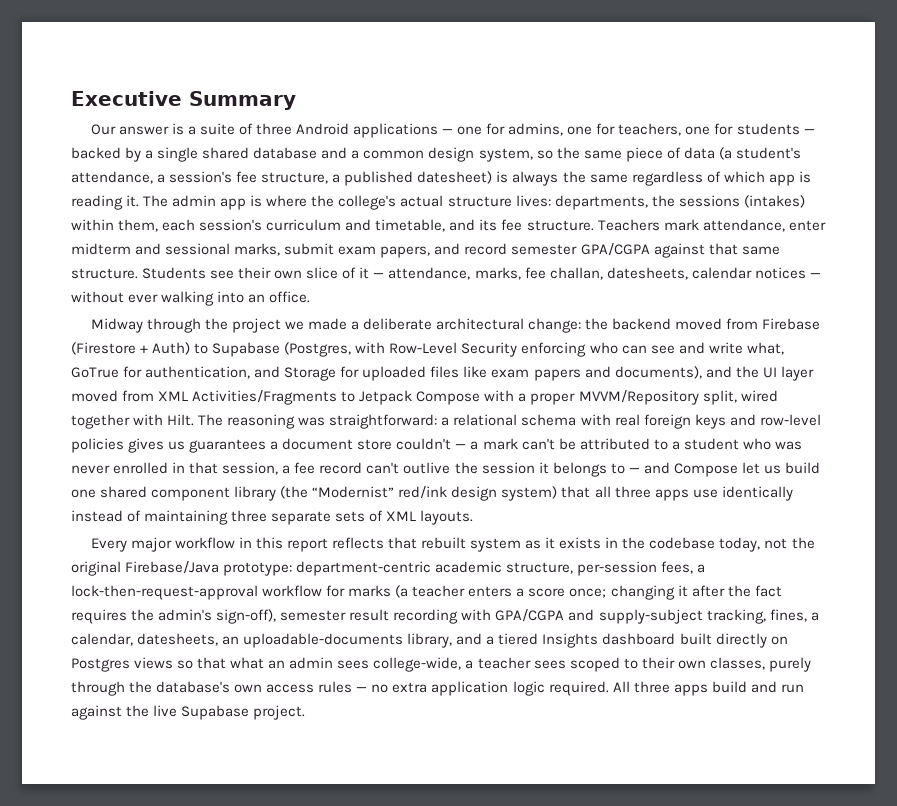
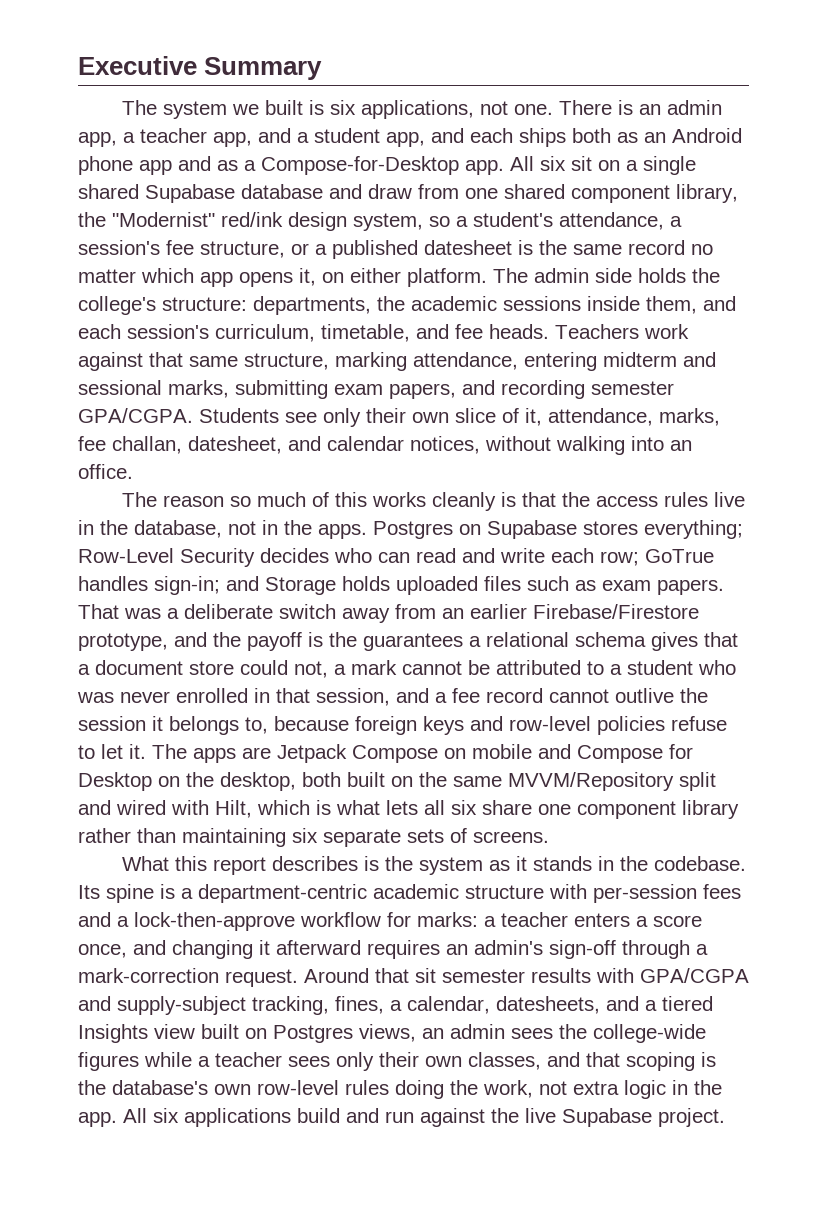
[90,123,815,138] [71,147,142,162] Our answer is a suite of three Android applications — one for admins, one for teachers, one for students — backed by -> [121,100,722,119] [78,128,742,147] [78,156,620,175] The system we built is six applications, not one. There is an admin app, a teacher app, and a student app, and each ships both as an Android phone app and as a Compose-for-Desktop app. All six sit on
(250, 153) none -> [145,184,235,203] Supabase
[351,147,732,162] a common design system, so the same piece of data (a -> [368,184,738,203] [78,212,468,231] draw from one shared component library, the "Modernist" red/ink design system, so a
(329, 178) none -> [291,243,309,255] or
[417,171,811,186] [71,195,805,210] [71,219,826,232] datesheet) is always the same regardless of which app is reading it. The admin app is where the college's actual structure lives: departments, the sessions (intakes) within them, each session's curriculum and timetable, and its fee structure. Teachers mark attendance, enter -> [424,240,713,255] [78,268,720,287] [78,296,736,315] [78,324,689,342] [78,352,597,371] datesheet is the same record no matter which app opens it, on either platform. The admin side holds the college's structure: departments, the academic sessions inside them, and each session's curriculum, timetable, and fee heads. Teachers work against that same structure, marking attendance, entering
[284,243,335,255] submit -> [235,380,328,399] submitting
[464,243,780,258] [71,268,138,279] record semester GPA/CGPA against that same structure. -> [501,380,674,399] [78,408,193,423] recording semester GPA/CGPA.
(235, 274) none -> [323,408,361,427] only
[359,267,385,279] it — -> [525,408,542,426] it,
[606,267,821,280] [71,291,311,306] [90,318,821,333] [71,342,784,357] [71,366,814,381] [71,390,778,405] [71,414,821,429] [71,438,267,453] datesheets, calendar notices — without ever walking into an office. // Midway through the project we made a deliberate architectural change: the backend moved from Firebase (Firestore + Auth) to Supabase (Postgres, with Row-Level Security enforcing who can see and write what, GoTrue for authentication, and Storage for uploaded files like exam papers and documents), and the UI layer moved from XML Activities/Fragments to Jetpack Compose with a proper MVVM/Repository split, wired together with Hilt. The reasoning was straightforward: a relational schema with real foreign keys and row-level policies gives us guarantees -> [188,436,692,455] [78,464,133,479] [121,492,745,511] [78,520,743,539] [78,548,714,567] [78,576,724,595] [78,604,699,623] [78,632,738,651] datesheet, and calendar notices, without walking into an office. // The reason so much of this works cleanly is that the access rules live in the database, not in the apps. Postgres on Supabase stores everything; Row-Level Security decides who can read and write each row; GoTrue handles sign-in; and Storage holds uploaded files such as exam papers. That was a deliberate switch away from an earlier Firebase/Firestore prototype, and the payoff is the guarantees a relational schema gives that
[396,438,467,450] couldn't — -> [240,660,328,678] could not,
[521,438,555,450] can't -> [402,661,462,675] cannot
(279, 468) none -> [396,688,429,703] and
[366,462,400,474] can't -> [549,689,609,703] cannot
[610,462,820,477] [71,486,793,501] [71,510,474,525] [90,537,466,552] to — and Compose let us build one shared component library (the “Modernist” red/ink design system) that all three apps use identically instead of maintaining three separate sets of XML layouts. // Every major workflow in this report reflects that rebuilt -> [245,716,727,735] [78,744,693,763] [78,772,716,791] [78,800,739,819] [78,828,549,847] [121,856,413,875] to, because foreign keys and row-level policies refuse to let it. The apps are Jetpack Compose on mobile and Compose for Desktop on the desktop, both built on the same MVVM/Repository split and wired with Hilt, which is what lets all six share one component library rather than maintaining six separate sets of screens. // What this report describes is the
[559,537,815,552] [71,561,706,576] [71,585,782,600] [71,609,459,624] exists in the codebase today, not the original Firebase/Java prototype: department-centric academic structure, per-session fees, a lock-then-request-approval workflow for marks (a teacher enters a score once; changing it after the fact requires the admin's sign-off), semester result recording -> [532,856,746,871] [78,884,741,903] [78,912,702,931] [78,940,708,959] [78,968,591,987] stands in the codebase. Its spine is a department-centric academic structure with per-session fees and a lock-then-approve workflow for marks: a teacher enters a score once, and changing it afterward requires an admin's sign-off through a mark-correction request. Around that sit semester results
[222,633,453,648] an uploadable-documents library, -> (600, 1005) none
[602,633,788,648] [71,657,462,672] dashboard built directly on Postgres views so that what an admin sees college-wide, -> [154,1024,706,1043] [78,1052,192,1071] view built on Postgres views, an admin sees the college-wide figures while
[569,657,638,672] scoped to -> [336,1052,374,1071] only
[768,657,811,672] [71,681,708,696] purely through the database's own access rules — no extra application logic required. All three apps -> [547,1052,716,1071] [78,1080,722,1099] [78,1108,291,1127] and that scoping is the database's own row-level rules doing the work, not extra logic in the app. All six applications

